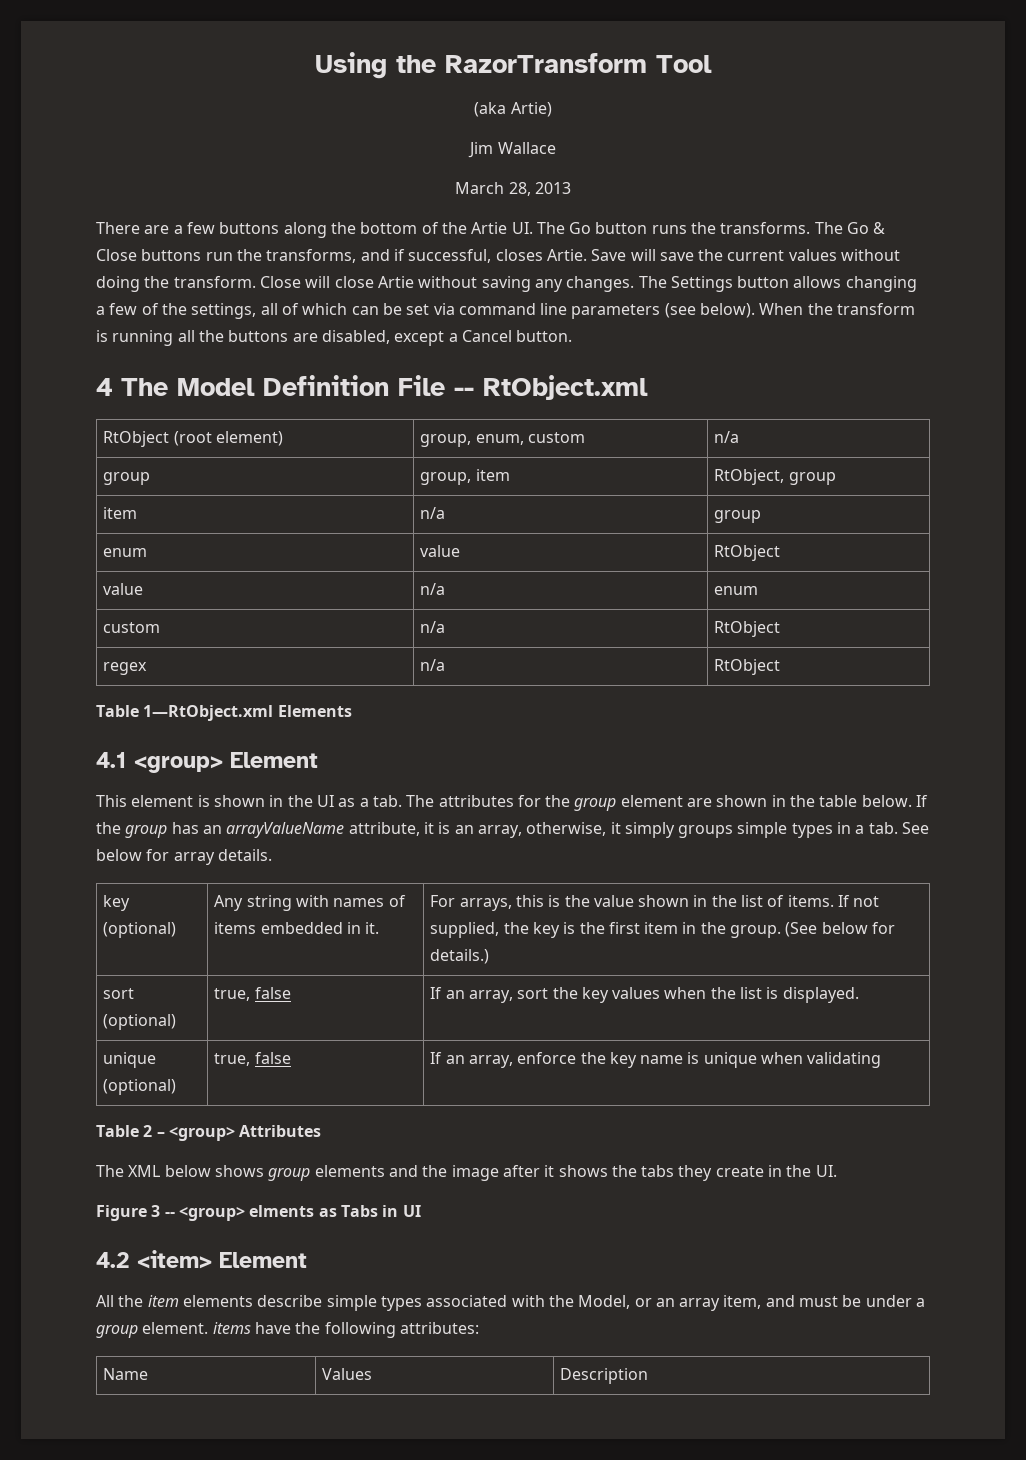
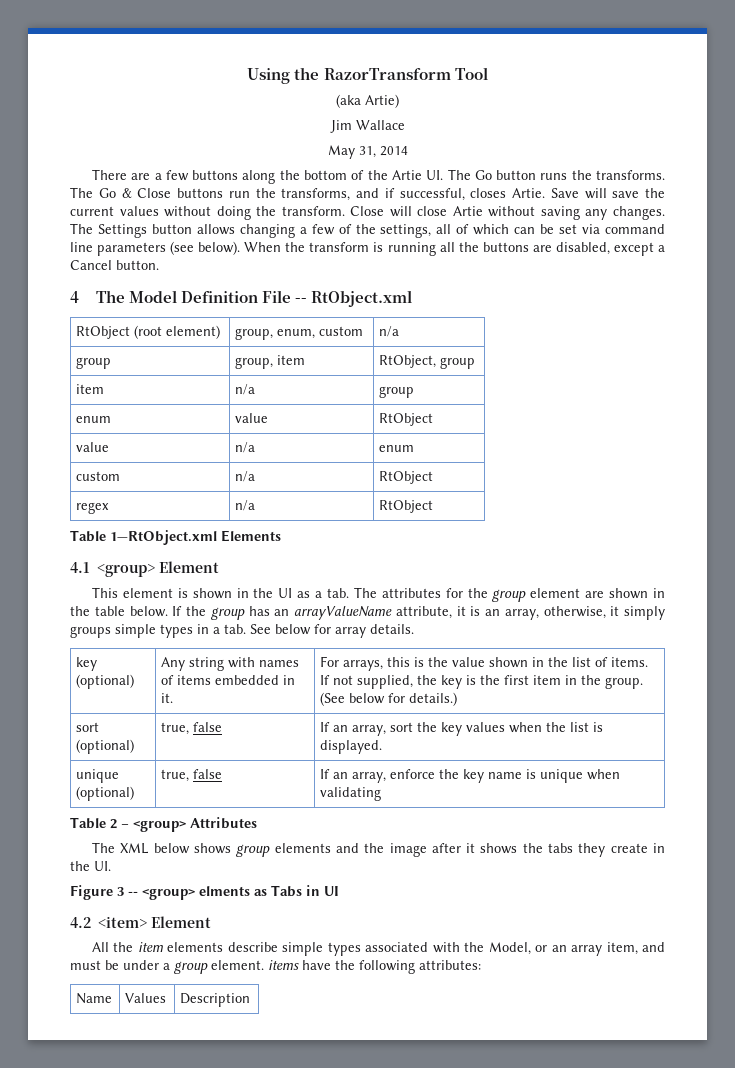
[455,182,571,196] March 28, 2013 -> [327,145,408,159] May 31, 2014

